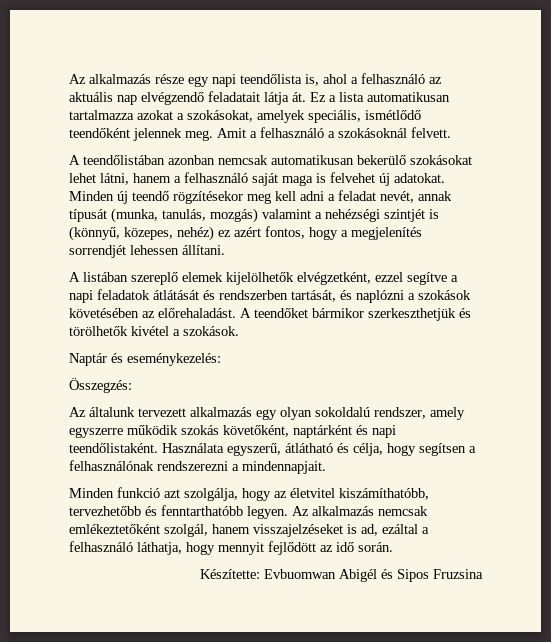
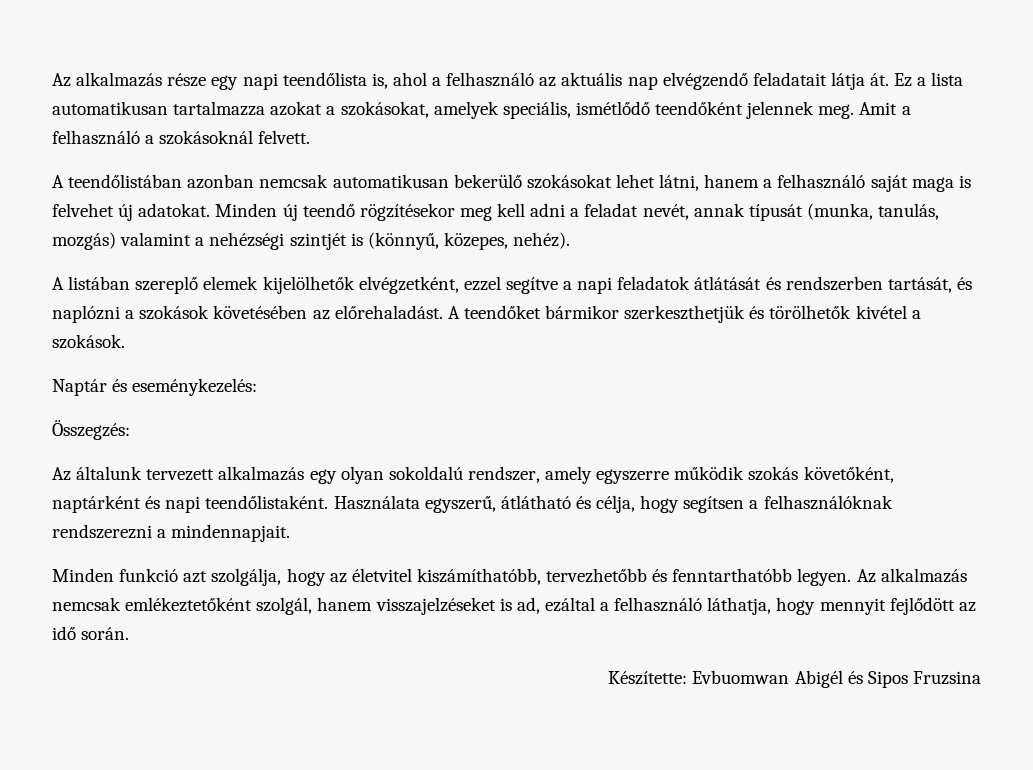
[177,226,422,241] [69,245,225,258] nehéz) ez azért fontos, hogy a megjelenítés sorrendjét lehessen állítani. -> [513,232,571,249] nehéz).
[69,460,154,471] felhasználónak -> [763,495,893,510] felhasználóknak

